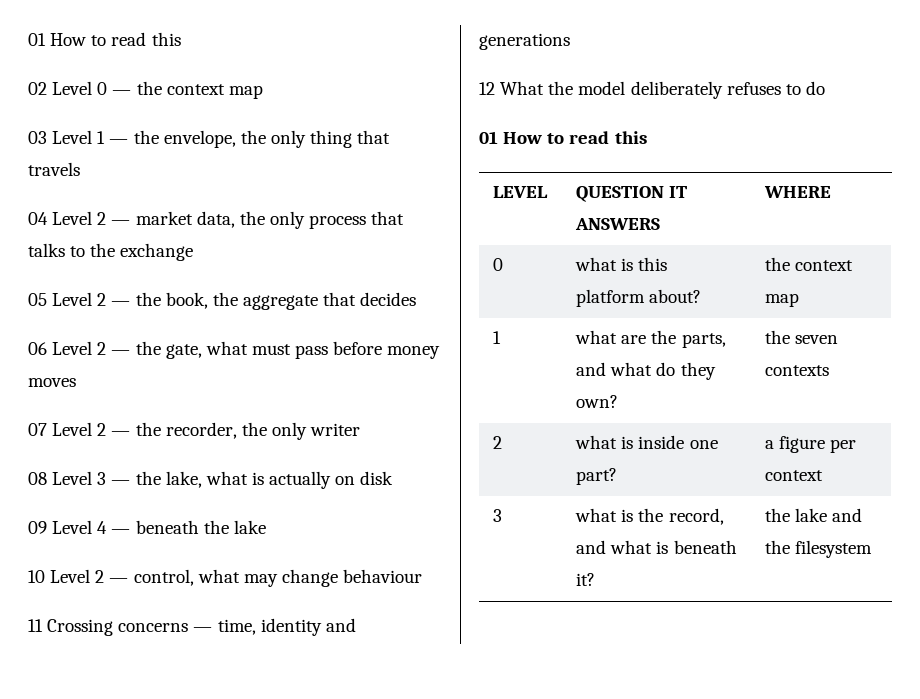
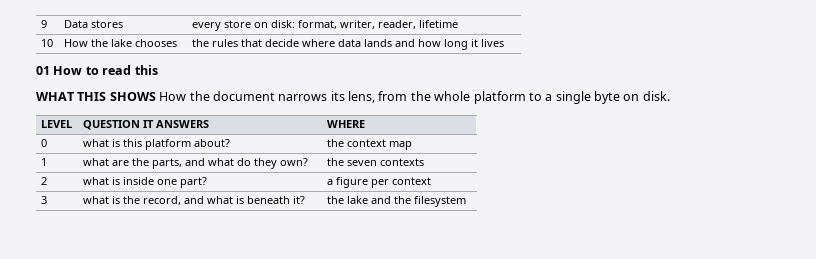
[28,32,181,46] [28,81,263,99] [28,130,391,148] [28,162,80,176] [28,211,405,229] [28,243,194,261] [28,292,417,310] [28,341,441,359] [28,378,76,387] [28,422,361,440] [28,471,394,489] [28,520,266,534] [28,569,423,587] [28,618,356,636] [479,33,570,50] [479,81,825,99] [479,131,647,144] 01 How to read this // 02 Level 0 — the context map // 03 Level 1 — the envelope, the only thing that travels // 04 Level 2 — market data, the only process that talks to the exchange // 05 Level 2 — the book, the aggregate that decides // 06 Level 2 — the gate, what must pass before money moves // 07 Level 2 — the recorder, the only writer // 08 Level 3 — the lake, what is actually on disk // 09 Level 4 — beneath the lake // 10 Level 2 — control, what may change behaviour // 11 Crossing concerns — time, identity and generations // 12 What the model deliberately refuses to do // 01 How to read this -> [41,20,48,28] [64,20,124,28] [192,20,459,31] [41,39,54,47] [64,39,178,47] [192,39,505,50] [36,65,158,75] [36,91,670,104] 9 | Data stores | every store on disk: format, writer, reader, lifetime // 10 | How the lake chooses | the rules that decide where data lands and how long it lives // 01 How to read this // WHAT THIS SHOWS How the document narrows its lens, from the whole platform to a single byte on disk.

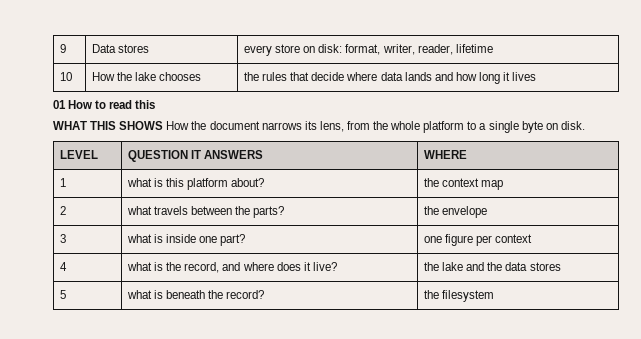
[41,139,48,147] 0 -> [60,178,67,187] 1
[41,158,48,166] [83,158,309,169] [327,158,425,166] [41,177,48,185] 1 | what are the parts, and what do they own? | the seven contexts // 2 -> [60,206,67,215] [127,206,285,218] [424,206,488,218] [60,234,67,243] 2 | what travels between the parts? | the envelope // 3
[327,179,334,185] a -> [424,236,443,243] one
[41,196,48,204] 3 -> [60,262,68,271] 4
[207,196,306,204] what is beneath it? -> [242,262,337,271] where does it live?
(412, 200) none -> [505,262,561,271] [60,290,67,299] [127,290,265,299] [424,290,440,299] data stores // 5 | what is beneath the record? | the

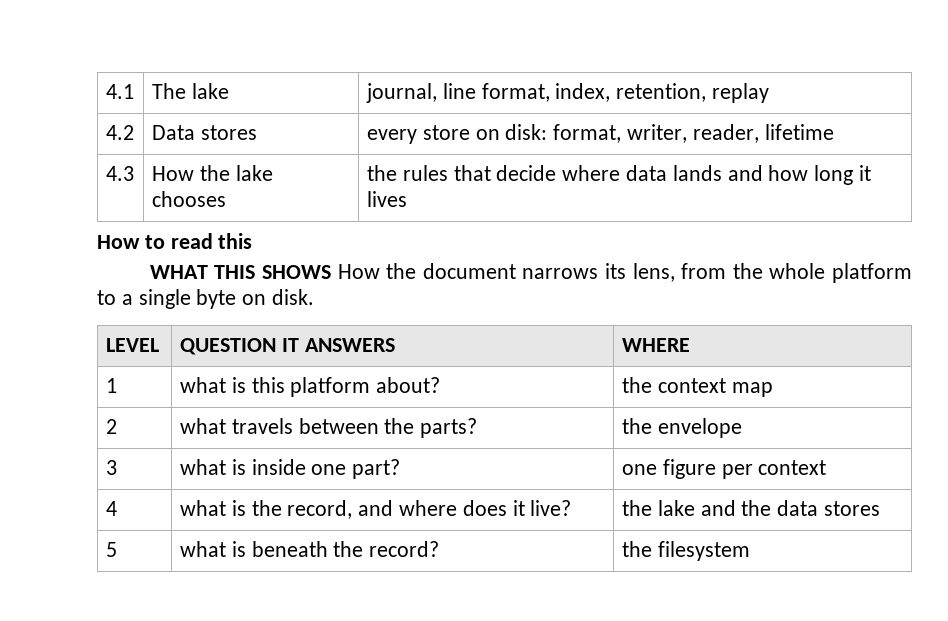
[60,44,67,53] 9 -> [105,84,134,99] [151,83,229,99] [365,83,769,103] [105,125,134,140] 4.1 | The lake | journal, line format, index, retention, replay // 4.2
[60,72,73,81] 10 -> [105,166,134,181] 4.3
[53,100,66,109] 01 -> (407, 199) none

